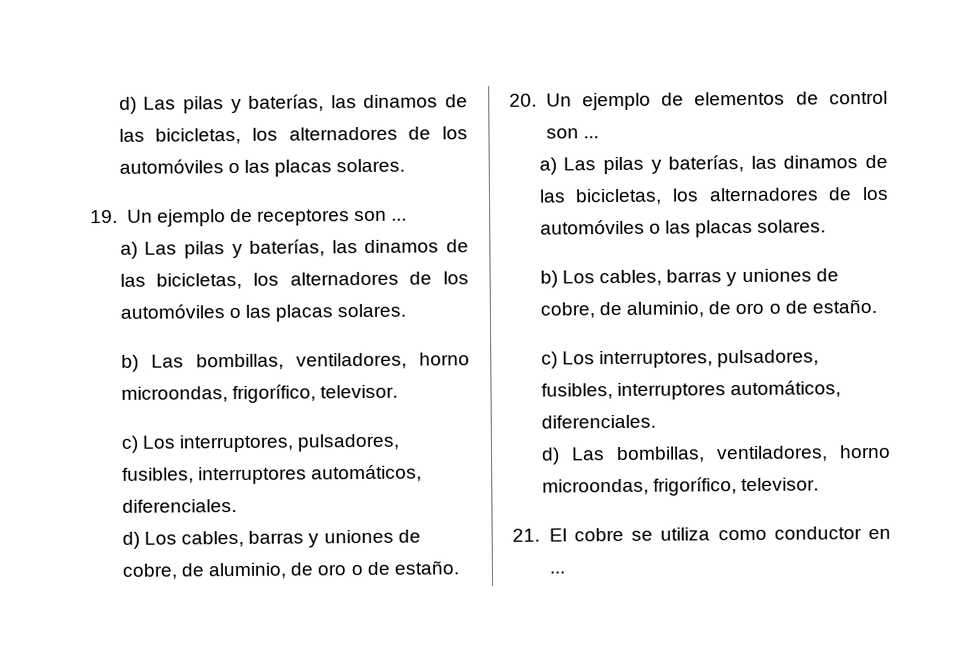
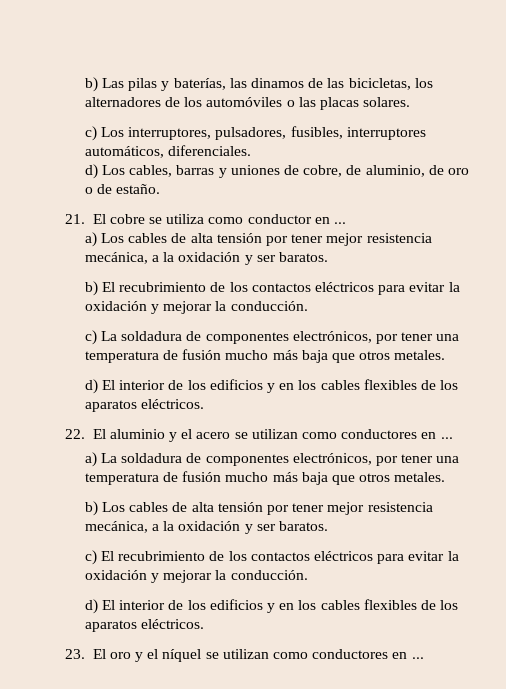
[118,96,137,114] d) -> [84,77,98,92] b)
[90,208,408,227] [119,239,470,259] [119,271,469,290] [119,303,407,322] [120,352,471,372] [120,384,399,404] // 19. Un ejemplo de receptores son ... // a) Las pilas y baterías, las dinamos de las bicicletas, los alternadores de los automóviles o las placas solares. // b) Las bombillas, ventiladores, horno microondas, frigorífico, televisor. -> (411, 102) none
[509,90,888,111] [545,128,599,139] [538,154,888,175] [538,186,889,206] [539,219,827,238] [539,268,839,288] [539,298,877,319] [540,349,820,369] [540,380,842,401] [540,414,656,429] [540,444,891,465] [541,477,820,496] // 20. Un ejemplo de elementos de control son ... // a) Las pilas y baterías, las dinamos de las bicicletas, los alternadores de los automóviles o las placas solares. // b) Los cables, barras y uniones de cobre, de aluminio, de oro o de estaño. // c) Los interruptores, pulsadores, fusibles, interruptores automáticos, diferenciales. // d) Las bombillas, ventiladores, horno microondas, frigorífico, televisor. -> (161, 189) none
(565, 572) none -> [84,232,432,247] [84,252,329,265] [84,281,460,296] [84,301,308,314] [84,330,460,345] [84,349,446,363] [84,379,459,394] [84,399,205,412] [65,429,453,442] [84,452,460,467] [84,471,446,485] [84,501,433,516] [84,521,329,534] [84,550,459,565] [84,570,308,583] [84,599,459,614] [84,619,205,632] [65,649,424,662] // a) Los cables de alta tensión por tener mejor resistencia mecánica, a la oxidación y ser baratos. // b) El recubrimiento de los contactos eléctricos para evitar la oxidación y mejorar la conducción. // c) La soldadura de componentes electrónicos, por tener una temperatura de fusión mucho más baja que otros metales. // d) El interior de los edificios y en los cables flexibles de los aparatos eléctricos. // 22. El aluminio y el acero se utilizan como conductores en ... // a) La soldadura de componentes electrónicos, por tener una temperatura de fusión mucho más baja que otros metales. // b) Los cables de alta tensión por tener mejor resistencia mecánica, a la oxidación y ser baratos. // c) El recubrimiento de los contactos eléctricos para evitar la oxidación y mejorar la conducción. // d) El interior de los edificios y en los cables flexibles de los aparatos eléctricos. // 23. El oro y el níquel se utilizan como conductores en ...

